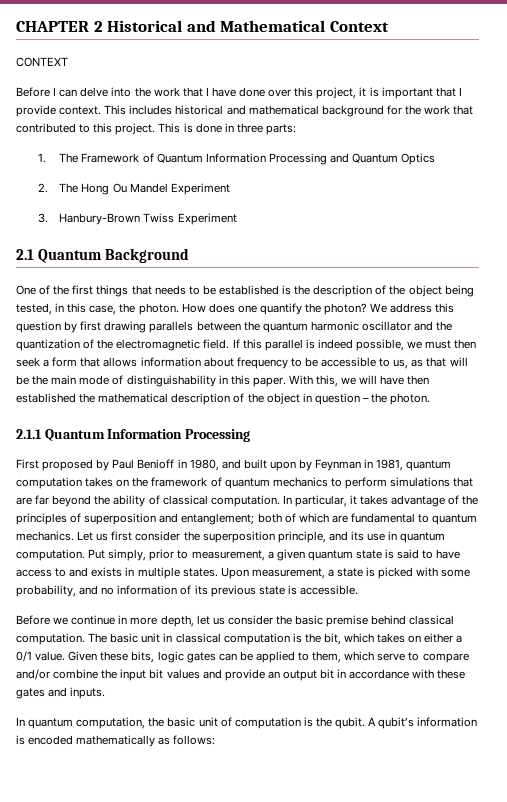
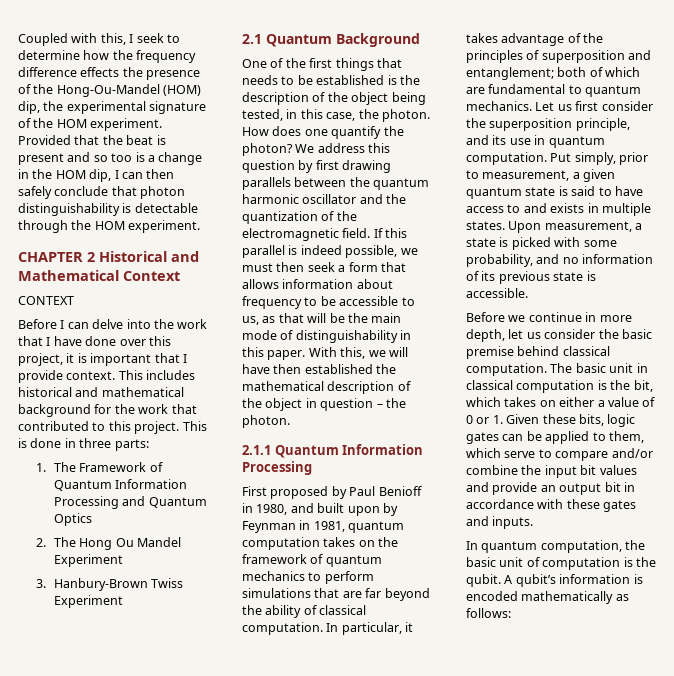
(16, 26) none -> [18,33,180,46] [18,50,197,63] [18,67,201,80] [18,84,202,97] [18,101,207,114] [18,118,163,131] [18,135,166,145] [18,152,203,165] [18,169,175,182] [18,186,186,199] [18,203,198,216] [18,220,201,233] Coupled with this, I seek to determine how the frequency difference effects the presence of the Hong-Ou-Mandel (HOM) dip, the experimental signature of the HOM experiment. Provided that the beat is present and so too is a change in the HOM dip, I can then safely conclude that photon distinguishability is detectable through the HOM experiment. //
[16,651,66,662] 0/1 value. -> [607,397,656,407] [466,415,503,424] value of 0 or 1.

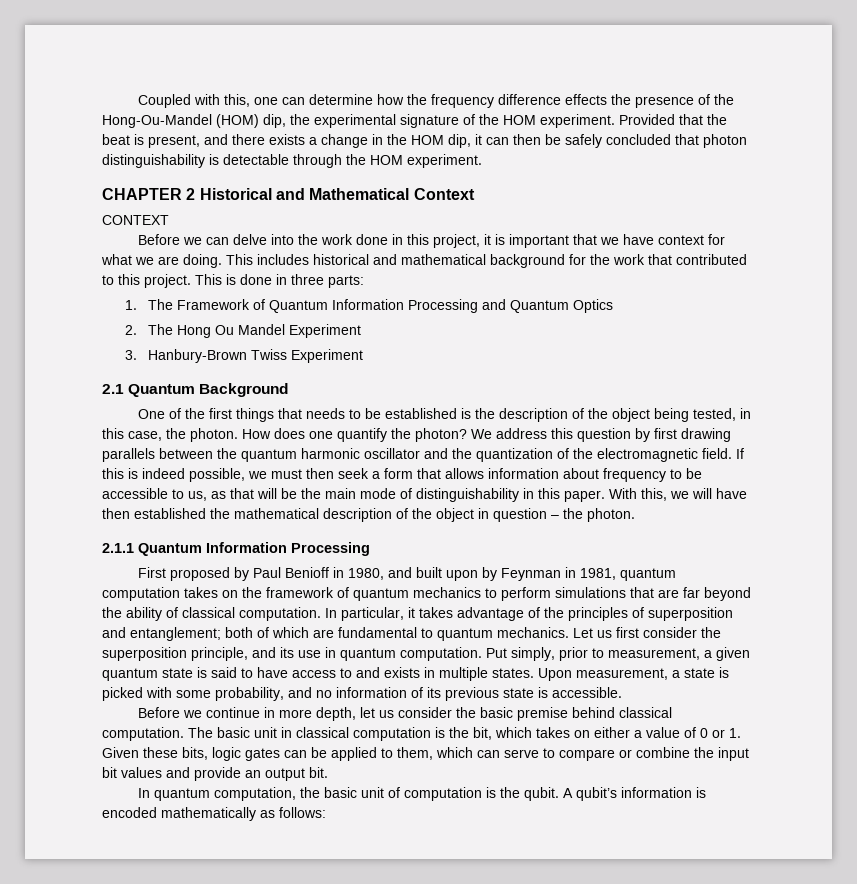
[129,33,180,43] I seek to -> [253,97,305,105] one can
[18,152,145,165] present and so too is -> [148,134,305,148] present, and there exists
[114,170,119,179] I -> [475,134,482,145] it
[18,186,109,199] safely conclude -> [545,134,671,148] be safely concluded
[60,320,65,329] I -> [182,237,202,245] we
[18,336,146,346] that I have done over -> [355,234,403,245] done in
[182,354,187,363] [18,370,116,383] I provide context. -> [599,234,725,245] [101,254,222,268] we have context for what we are doing.
[242,245,285,258] parallel -> (124, 473) none
(501, 453) none -> [477,750,500,758] can
[611,448,653,458] and/or -> [619,749,632,758] or
[604,482,635,492] [466,499,637,512] [466,516,534,529] bit in accordance with these gates and inputs. -> [309,767,328,778] bit.

